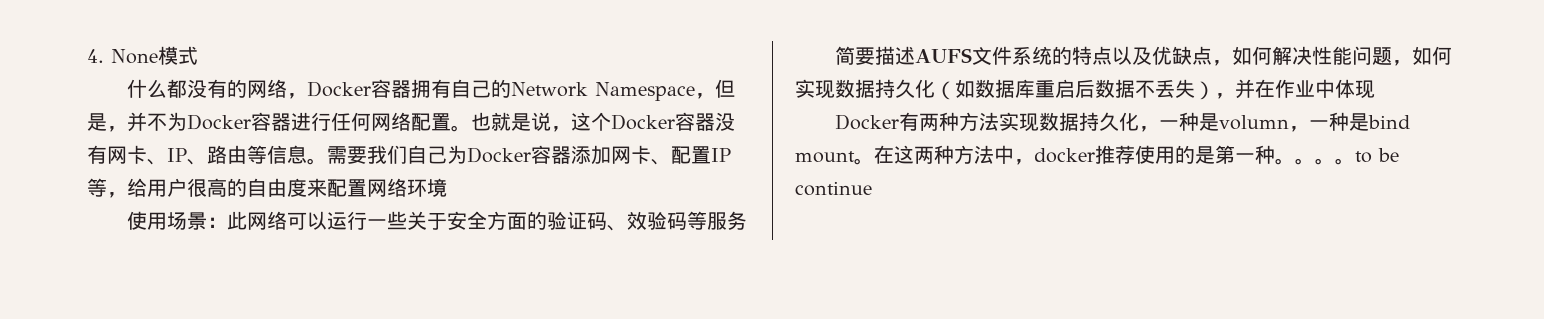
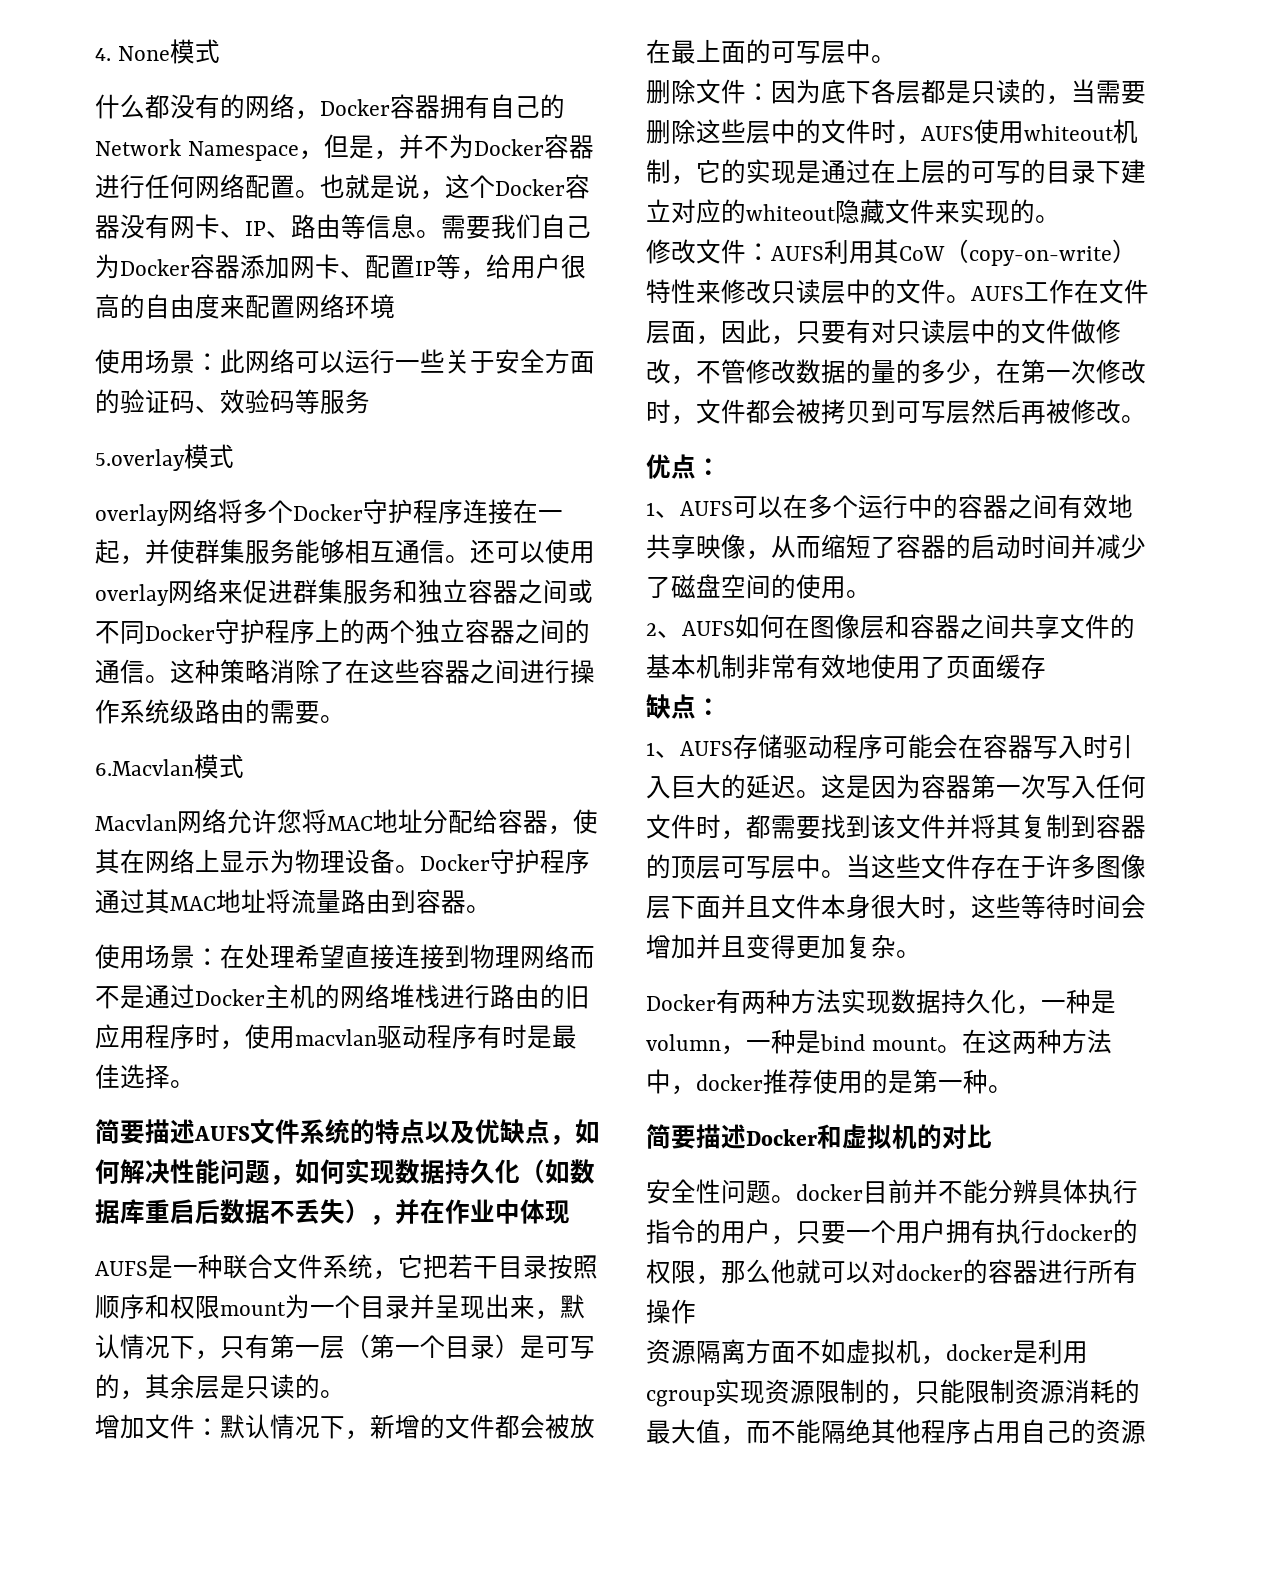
(748, 220) none -> [95,444,234,471] [95,499,563,526] [95,539,595,565] [95,579,593,606] [95,619,590,644] [95,659,595,684] [95,699,345,724] [95,754,244,779] [95,809,598,835] [95,849,590,874] [95,889,491,914] [95,944,595,969] [95,984,590,1009] [95,1024,577,1050] [95,1064,195,1089] // 5.overlay模式 // overlay网络将多个Docker守护程序连接在一起，并使群集服务能够相互通信。还可以使用overlay网络来促进群集服务和独立容器之间或不同Docker守护程序上的两个独立容器之间的通信。这种策略消除了在这些容器之间进行操作系统级路由的需要。 // 6.Macvlan模式 // Macvlan网络允许您将MAC地址分配给容器，使其在网络上显示为物理设备。Docker守护程序通过其MAC地址将流量路由到容器。 // 使用场景：在处理希望直接连接到物理网络而不是通过Docker主机的网络堆栈进行路由的旧应用程序时，使用macvlan驱动程序有时是最佳选择。
(1375, 89) none -> [95,1254,598,1280] [95,1294,585,1320] [95,1334,595,1360] [95,1374,345,1400] [95,1414,595,1440] [646,39,896,64] [646,79,1146,105] [646,119,1138,145] [646,159,1146,185] [646,199,1060,224] [646,239,1137,266] [646,279,1149,304] [646,319,1121,345] [646,359,1146,385] [646,399,1146,425] [646,454,721,479] [646,494,1133,519] [646,534,1146,560] [646,574,871,599] [646,614,1135,639] [646,654,1046,679] [646,694,721,719] [646,734,1133,759] [646,774,1146,799] [646,814,1146,840] [646,854,1146,879] [646,894,1146,920] [646,934,921,959] // AUFS是一种联合文件系统，它把若干目录按照顺序和权限mount为一个目录并呈现出来，默认情况下，只有第一层（第一个目录）是可写的，其余层是只读的。 // 增加文件：默认情况下，新增的文件都会被放在最上面的可写层中。 // 删除文件：因为底下各层都是只读的，当需要删除这些层中的文件时，AUFS使用whiteout机制，它的实现是通过在上层的可写的目录下建立对应的whiteout隐藏文件来实现的。 // 修改文件：AUFS利用其CoW（copy-on-write）特性来修改只读层中的文件。AUFS工作在文件层面，因此，只要有对只读层中的文件做修改，不管修改数据的量的多少，在第一次修改时，文件都会被拷贝到可写层然后再被修改。 // 优点： // 1、AUFS可以在多个运行中的容器之间有效地共享映像，从而缩短了容器的启动时间并减少了磁盘空间的使用。 // 2、AUFS如何在图像层和容器之间共享文件的基本机制非常有效地使用了页面缓存 // 缺点： // 1、AUFS存储驱动程序可能会在容器写入时引入巨大的延迟。这是因为容器第一次写入任何文件时，都需要找到该文件并将其复制到容器的顶层可写层中。当这些文件存在于许多图像层下面并且文件本身很大时，这些等待时间会增加并且变得更加复杂。
[1295,148,1399,165] [795,181,872,196] 。。。to be continue -> [646,1124,992,1149] [646,1179,1138,1204] [646,1219,1138,1245] [646,1259,1138,1285] [646,1299,696,1324] [646,1339,1088,1365] [646,1379,1140,1407] [646,1419,1146,1445] // 简要描述Docker和虚拟机的对比 // 安全性问题。docker目前并不能分辨具体执行指令的用户，只要一个用户拥有执行docker的权限，那么他就可以对docker的容器进行所有操作 // 资源隔离方面不如虚拟机，docker是利用cgroup实现资源限制的，只能限制资源消耗的最大值，而不能隔绝其他程序占用自己的资源

